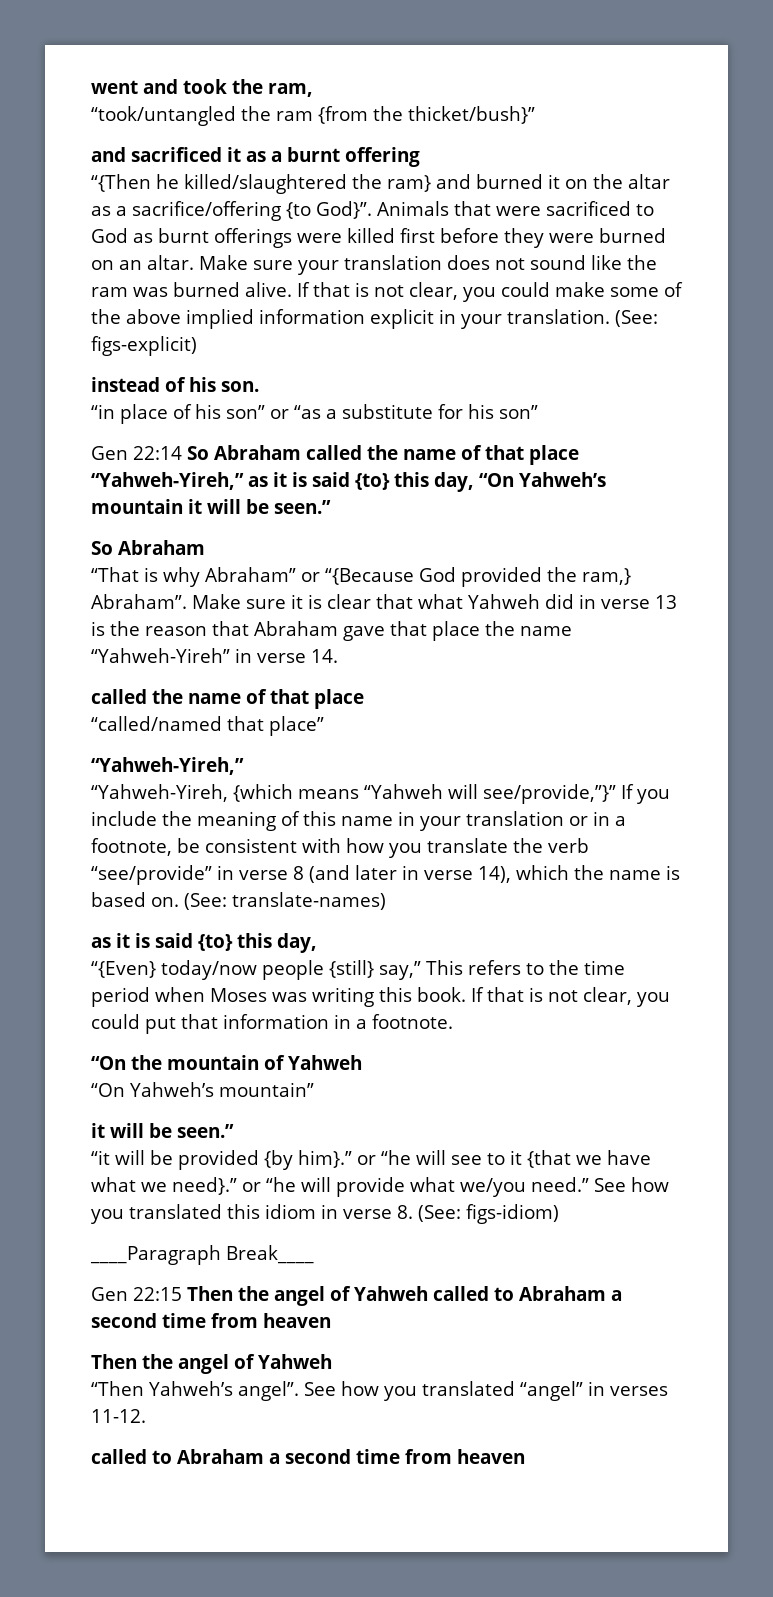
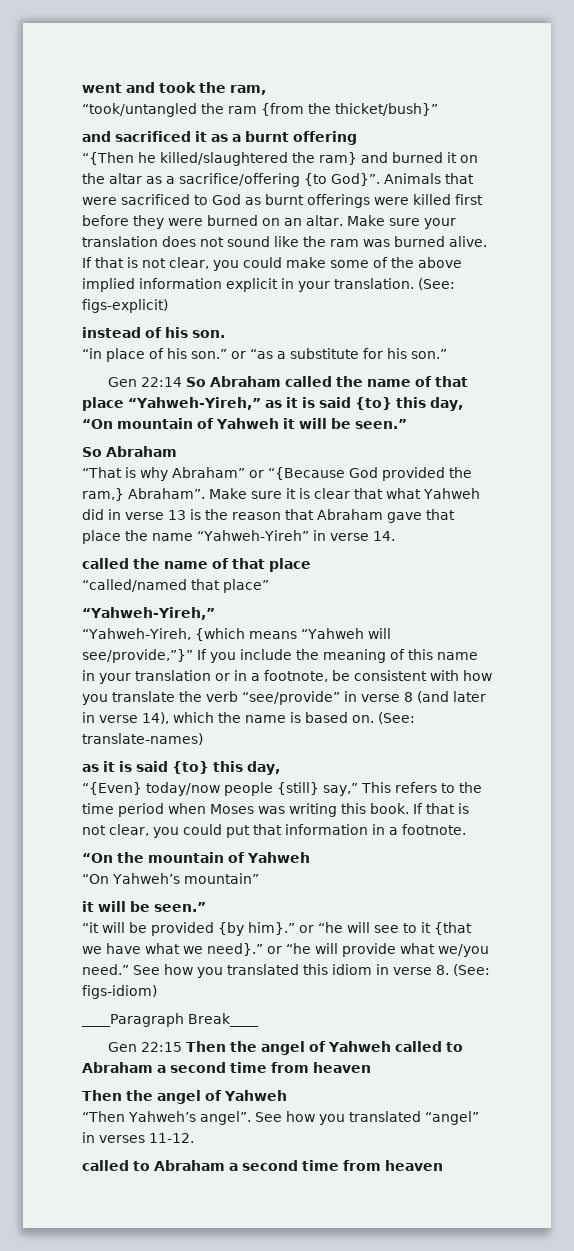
[226,405,265,419] son” -> [191,349,227,359] son.”
[499,405,538,419] son” -> [411,349,447,359] son.”
[518,472,606,487] [91,499,183,514] Yahweh’s mountain -> [117,418,279,429] mountain of Yahweh

